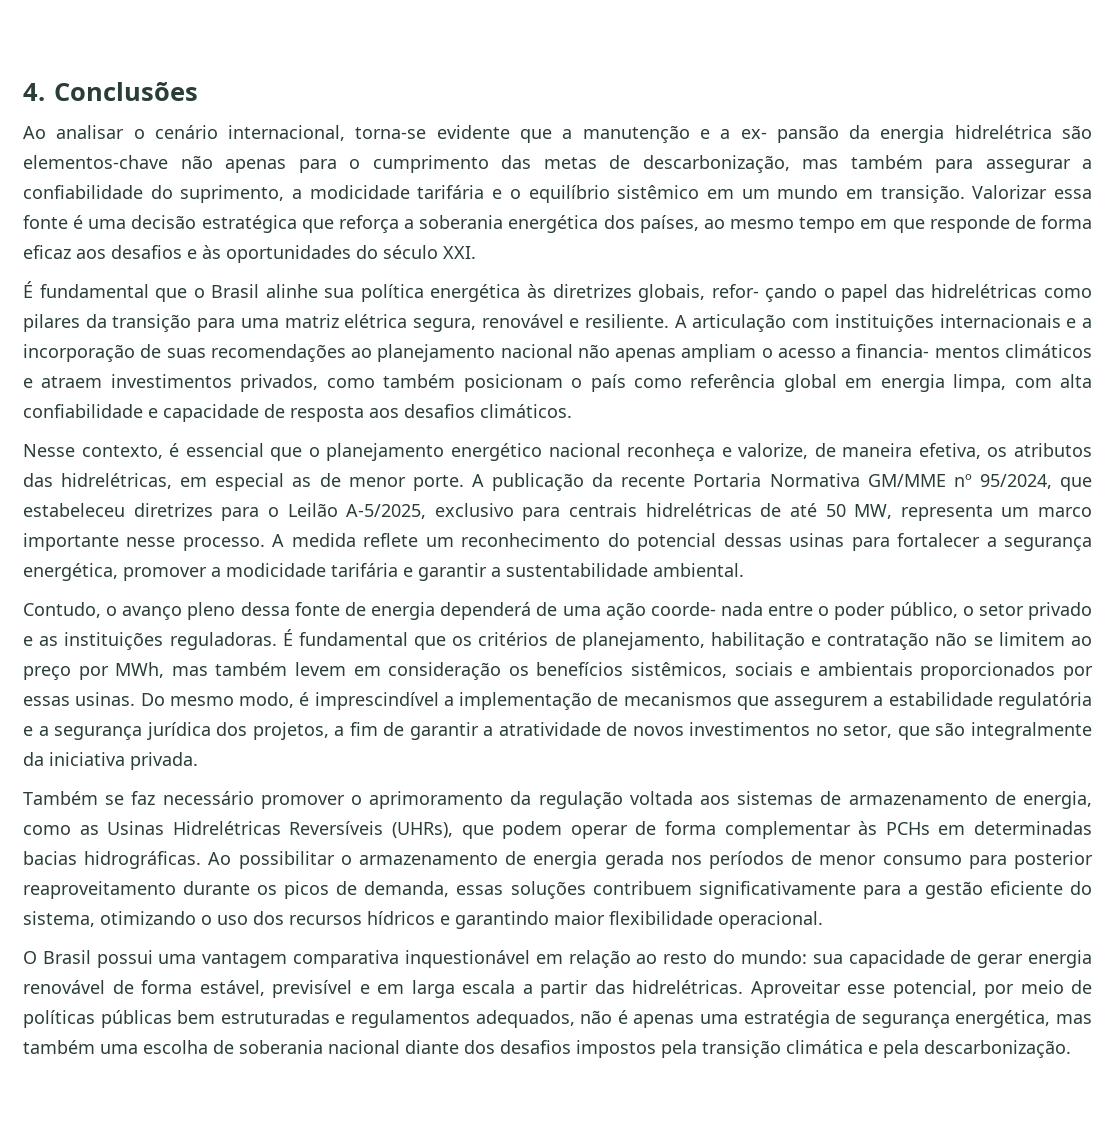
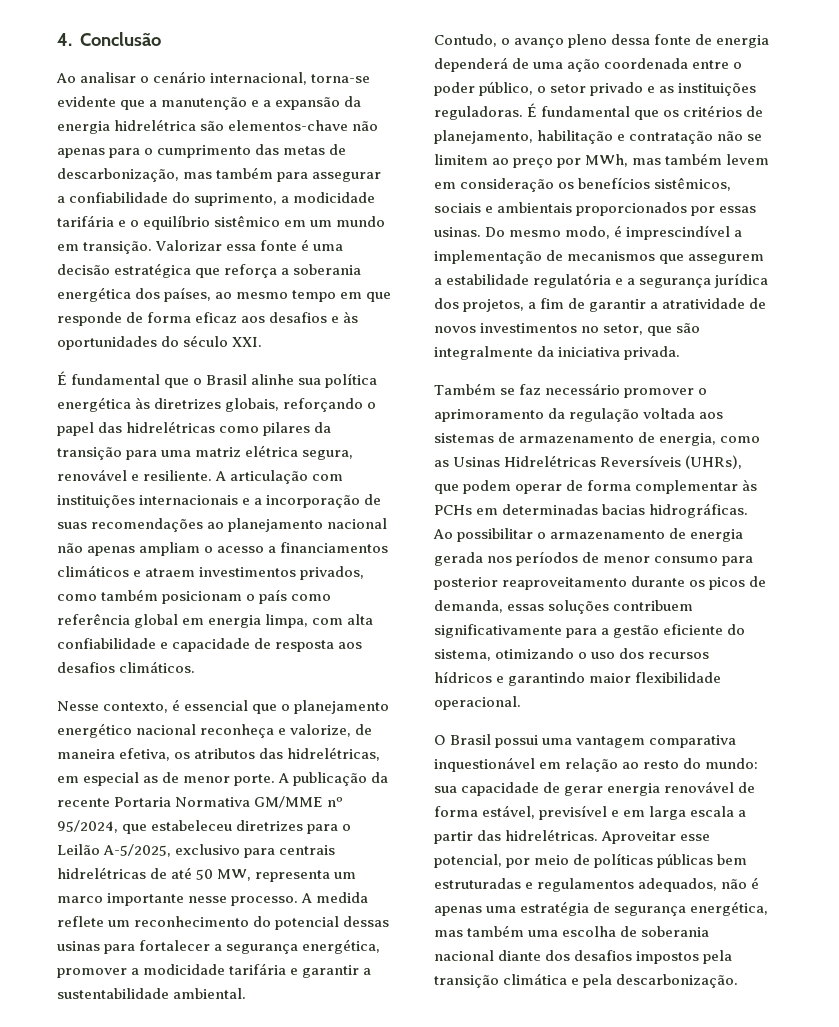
[54,81,198,101] Conclusões -> [79,32,161,46] Conclusão
[740,125,839,143] ex- pansão -> [275,97,341,110] expansão
[711,284,818,302] refor- çando -> [283,398,364,412] reforçando
[856,344,1000,358] financia- mentos -> [280,542,389,553] financiamentos
[650,602,763,616] coorde- nada -> [604,58,689,69] coordenada

